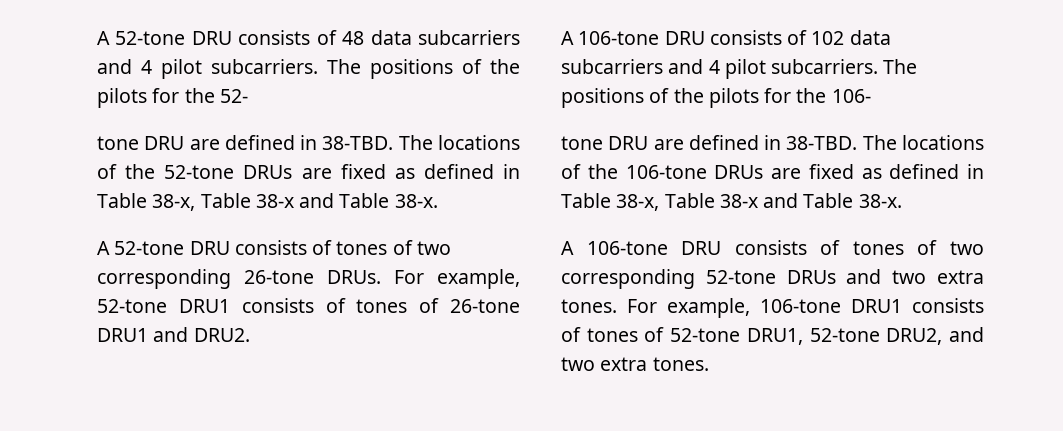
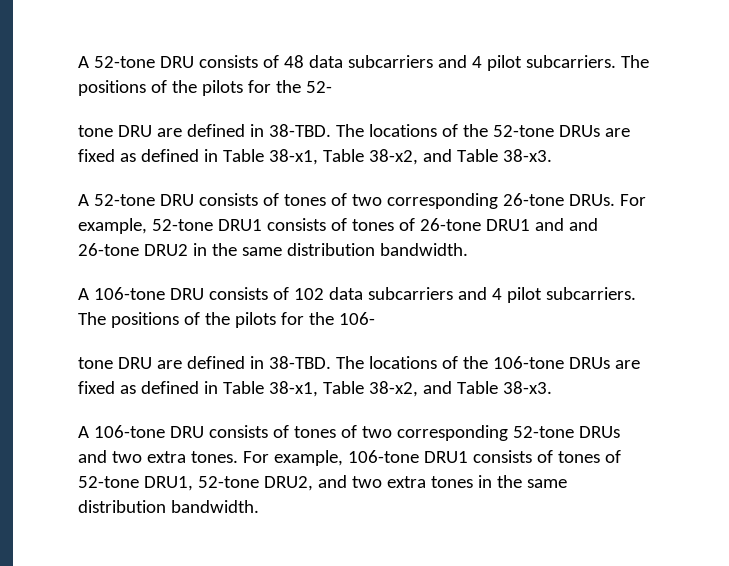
[152,193,438,211] 38-x, Table 38-x and Table 38-x. -> [268,149,552,165] 38-x1, Table 38-x2, and Table 38-x3.
[193,328,250,342] DRU2. -> [568,218,598,231] [78,243,468,256] and 26-tone DRU2 in the same distribution bandwidth.
[616,193,902,211] 38-x, Table 38-x and Table 38-x. -> [268,381,552,397] 38-x1, Table 38-x2, and Table 38-x3.
[652,357,709,371] tones. -> [430,475,567,488] [78,500,259,513] tones in the same distribution bandwidth.

